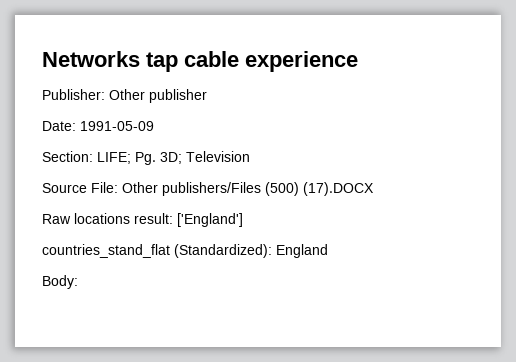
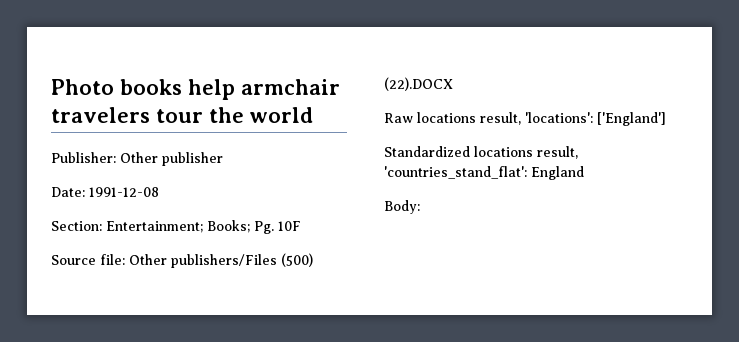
[42,51,358,72] Networks tap cable experience -> [51,79,340,100] [51,107,313,123] Photo books help armchair travelers tour the world
[80,121,154,131] 1991-05-09 -> [89,187,159,197] 1991-12-08
[97,151,250,165] LIFE; Pg. 3D; Television -> [106,220,301,234] Entertainment; Books; Pg. 10F
[91,182,118,193] File: -> [100,254,125,265] file:
[303,182,374,196] (17).DOCX -> [384,77,453,91] (22).DOCX
[134,213,173,224] result: -> [480,112,593,125] result, 'locations':
[42,244,272,258] countries_stand_flat (Standardized): -> [384,146,578,159] [384,166,527,179] Standardized locations result, 'countries_stand_flat':

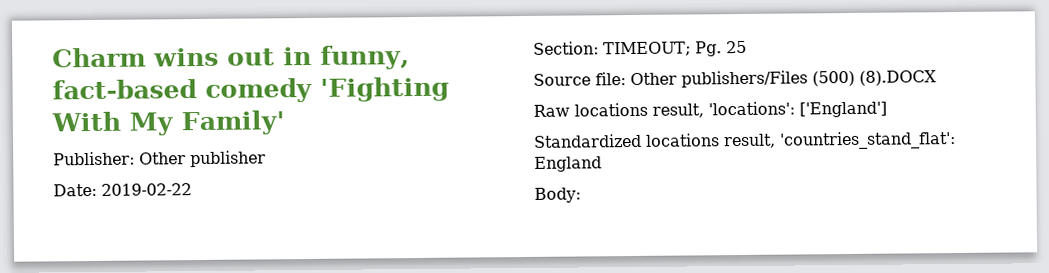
[51,79,340,100] [51,107,313,123] Photo books help armchair travelers tour the world -> [52,45,410,70] [52,76,449,103] [51,110,285,136] Charm wins out in funny, fact-based comedy 'Fighting With My Family'
[89,187,159,197] 1991-12-08 -> [101,183,192,196] 2019-02-22
[106,220,301,234] Entertainment; Books; Pg. 10F -> [603,40,747,57] TIMEOUT; Pg. 25
[384,77,453,91] (22).DOCX -> [859,70,937,86] (8).DOCX

